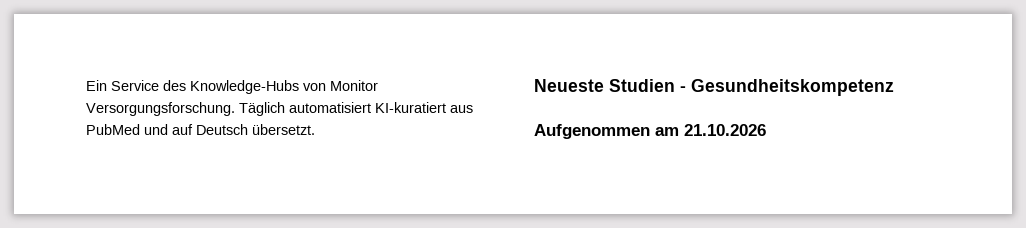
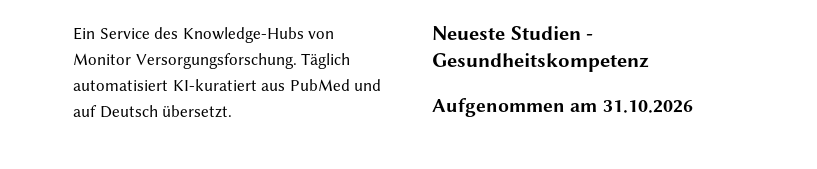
[684,124,766,136] 21.10.2026 -> [602,100,693,113] 31.10.2026

